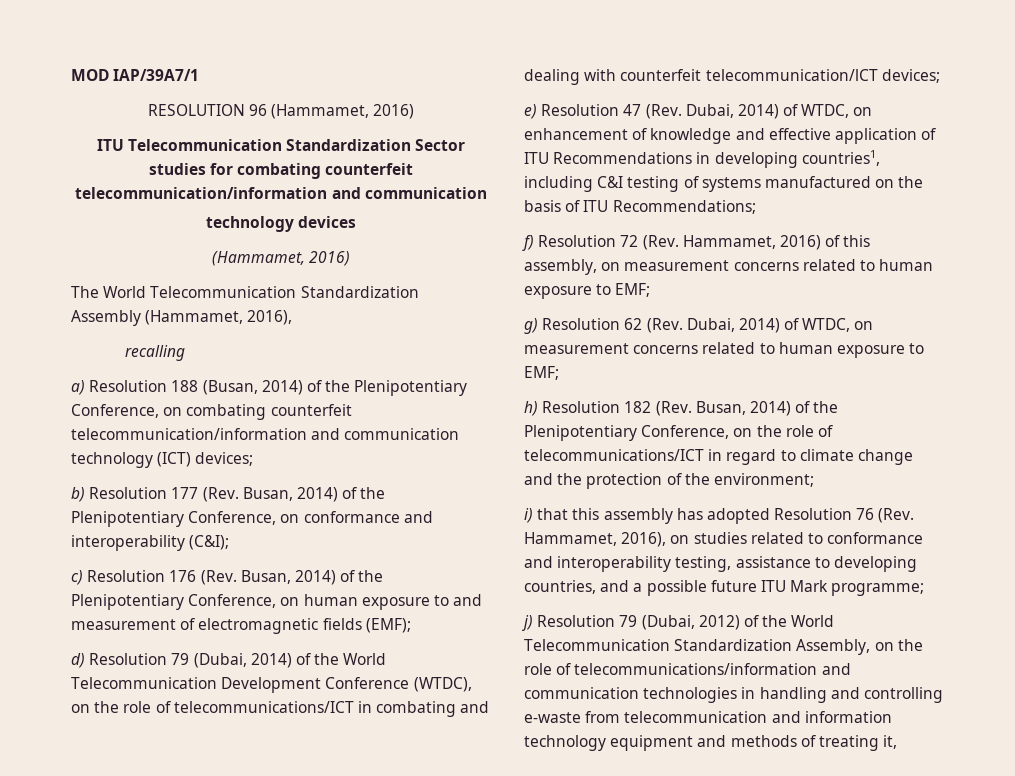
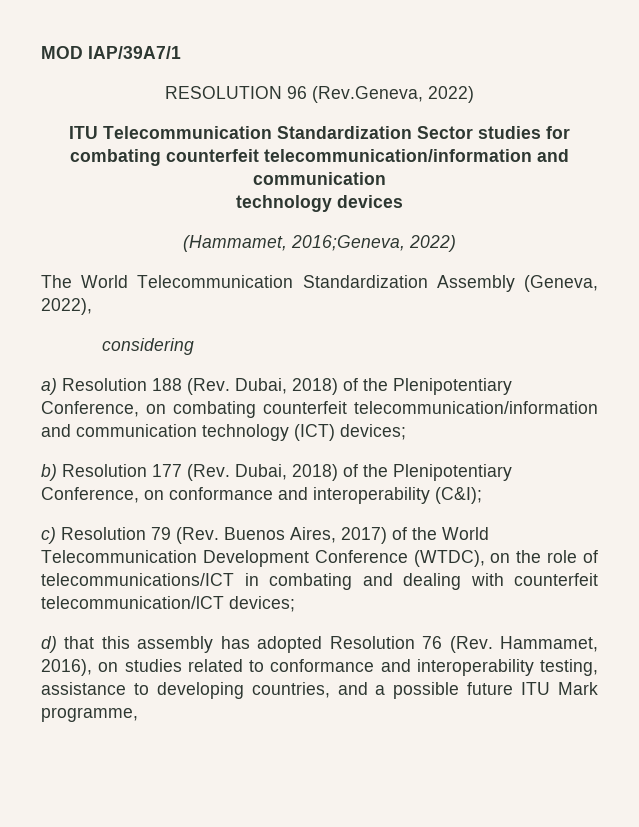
[271,104,415,119] (Hammamet, 2016) -> [312,86,474,103] (Rev.Geneva, 2022)
[309,251,351,266] 2016) -> [291,235,456,252] 2016;Geneva, 2022)
[145,310,293,325] [124,345,185,361] (Hammamet, 2016), // recalling -> [524,275,598,292] [41,298,92,315] [102,338,195,355] (Geneva, 2022), // considering
[202,380,303,395] (Busan, 2014) -> [187,378,338,395] (Rev. Dubai, 2018)
[242,487,338,502] Busan, 2014) -> [235,464,338,481] Dubai, 2018)
[169,570,384,585] [71,594,483,610] [71,618,411,634] [71,653,292,668] 176 (Rev. Busan, 2014) of the Plenipotentiary Conference, on human exposure to and measurement of electromagnetic fields (EMF); // d) Resolution 79 (Dubai, 2014) -> [151,527,387,544] 79 (Rev. Buenos Aires, 2017)
[524,104,873,119] [524,128,937,144] [524,150,880,168] [524,176,924,192] [524,200,756,214] [522,235,871,251] [524,259,934,275] [524,283,651,299] [524,318,874,334] [524,342,925,358] [524,366,559,380] [524,401,839,416] [524,425,833,441] [524,449,913,465] [524,473,814,489] [524,508,533,523] e) Resolution 47 (Rev. Dubai, 2014) of WTDC, on enhancement of knowledge and effective application of ITU Recommendations in developing countries1, including C&I testing of systems manufactured on the basis of ITU Recommendations; // f) Resolution 72 (Rev. Hammamet, 2016) of this assembly, on measurement concerns related to human exposure to EMF; // g) Resolution 62 (Rev. Dubai, 2014) of WTDC, on measurement concerns related to human exposure to EMF; // h) Resolution 182 (Rev. Busan, 2014) of the Plenipotentiary Conference, on the role of telecommunications/ICT in regard to climate change and the protection of the environment; // i) -> [41,636,57,653] d)
[831,583,925,596] [522,615,835,631] [524,639,923,655] [524,663,851,675] [524,687,943,703] [524,711,892,723] [524,735,898,751] programme; // j) Resolution 79 (Dubai, 2012) of the World Telecommunication Standardization Assembly, on the role of telecommunications/information and communication technologies in handling and controlling e-waste from telecommunication and information technology equipment and methods of treating it, -> [41,707,138,722] programme,

